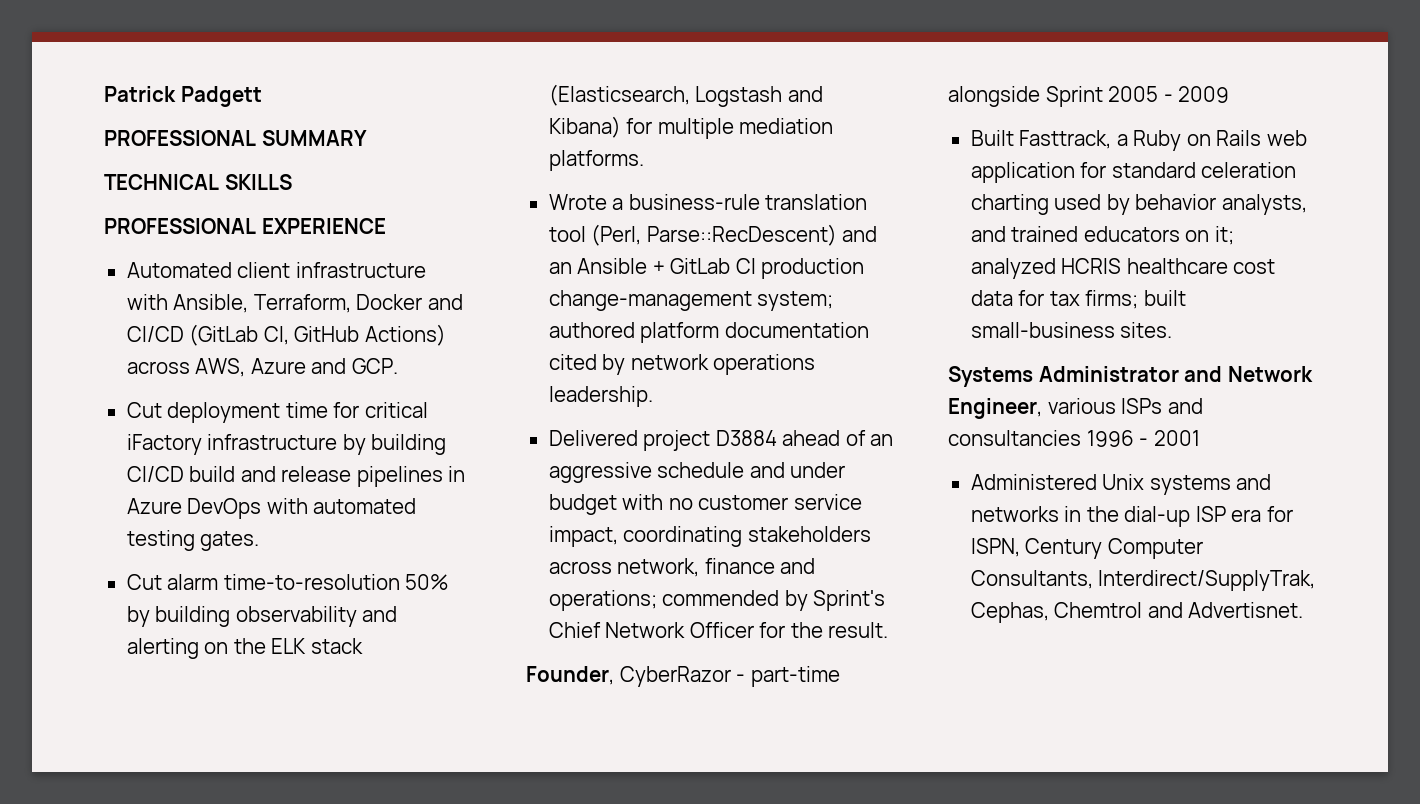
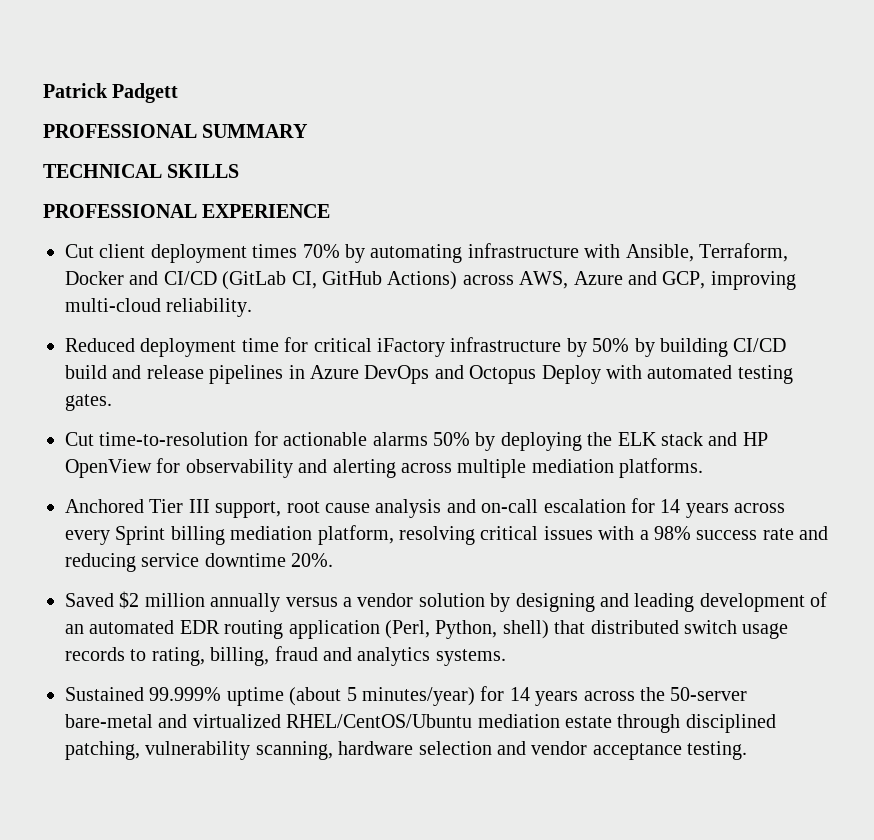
[126,262,291,278] Automated client -> [65,244,463,263] Cut client deployment times 70% by automating
[351,358,398,374] [126,402,162,418] GCP. // Cut -> [662,271,796,290] [65,298,253,317] [65,338,135,352] GCP, improving multi-cloud reliability. // Reduced
(366, 444) none -> [592,338,655,357] 50% by
(262, 508) none -> [434,365,601,384] and Octopus Deploy
[167,574,449,590] [126,606,398,627] [126,638,363,659] [548,84,823,107] [548,116,834,139] [548,150,644,171] [548,194,868,210] [548,224,878,246] [548,258,865,279] [548,290,834,311] [548,322,869,343] [548,354,816,375] [548,386,653,407] [548,430,894,451] [548,462,846,483] [548,494,862,515] [548,526,871,547] [548,558,816,577] [548,590,886,611] [548,622,889,638] [526,666,840,687] [948,86,1230,107] [970,130,1307,151] [970,162,1297,183] [970,194,1307,215] [970,226,1234,245] [970,258,1276,279] [970,290,1186,309] [970,322,1173,338] [948,366,1313,387] [948,398,1203,419] [948,430,1200,447] [970,474,1272,495] [970,506,1293,527] [970,538,1203,559] [970,570,1316,591] [970,602,1304,623] alarm time-to-resolution 50% by building observability and alerting on the ELK stack (Elasticsearch, Logstash and Kibana) for multiple mediation platforms. // Wrote a business-rule translation tool (Perl, Parse::RecDescent) and an Ansible + GitLab CI production change-management system; authored platform documentation cited by network operations leadership. // Delivered project D3884 ahead of an aggressive schedule and under budget with no customer service impact, coordinating stakeholders across network, finance and operations; commended by Sprint's Chief Network Officer for the result. // Founder, CyberRazor - part-time alongside Sprint 2005 - 2009 // Built Fasttrack, a Ruby on Rails web application for standard celeration charting used by behavior analysts, and trained educators on it; analyzed HCRIS healthcare cost data for tax firms; built small-business sites. // Systems Administrator and Network Engineer, various ISPs and consultancies 1996 - 2001 // Administered Unix systems and networks in the dial-up ISP era for ISPN, Century Computer Consultants, Interdirect/SupplyTrak, Cephas, Chemtrol and Advertisnet. -> [99,431,768,451] [65,458,704,478] [65,498,786,518] [65,525,829,545] [65,553,334,572] [65,591,828,612] [65,620,789,639] [65,646,506,666] [65,686,748,706] [65,714,776,733] [65,741,748,760] time-to-resolution for actionable alarms 50% by deploying the ELK stack and HP OpenView for observability and alerting across multiple mediation platforms. // Anchored Tier III support, root cause analysis and on-call escalation for 14 years across every Sprint billing mediation platform, resolving critical issues with a 98% success rate and reducing service downtime 20%. // Saved $2 million annually versus a vendor solution by designing and leading development of an automated EDR routing application (Perl, Python, shell) that distributed switch usage records to rating, billing, fraud and analytics systems. // Sustained 99.999% uptime (about 5 minutes/year) for 14 years across the 50-server bare-metal and virtualized RHEL/CentOS/Ubuntu mediation estate through disciplined patching, vulnerability scanning, hardware selection and vendor acceptance testing.

